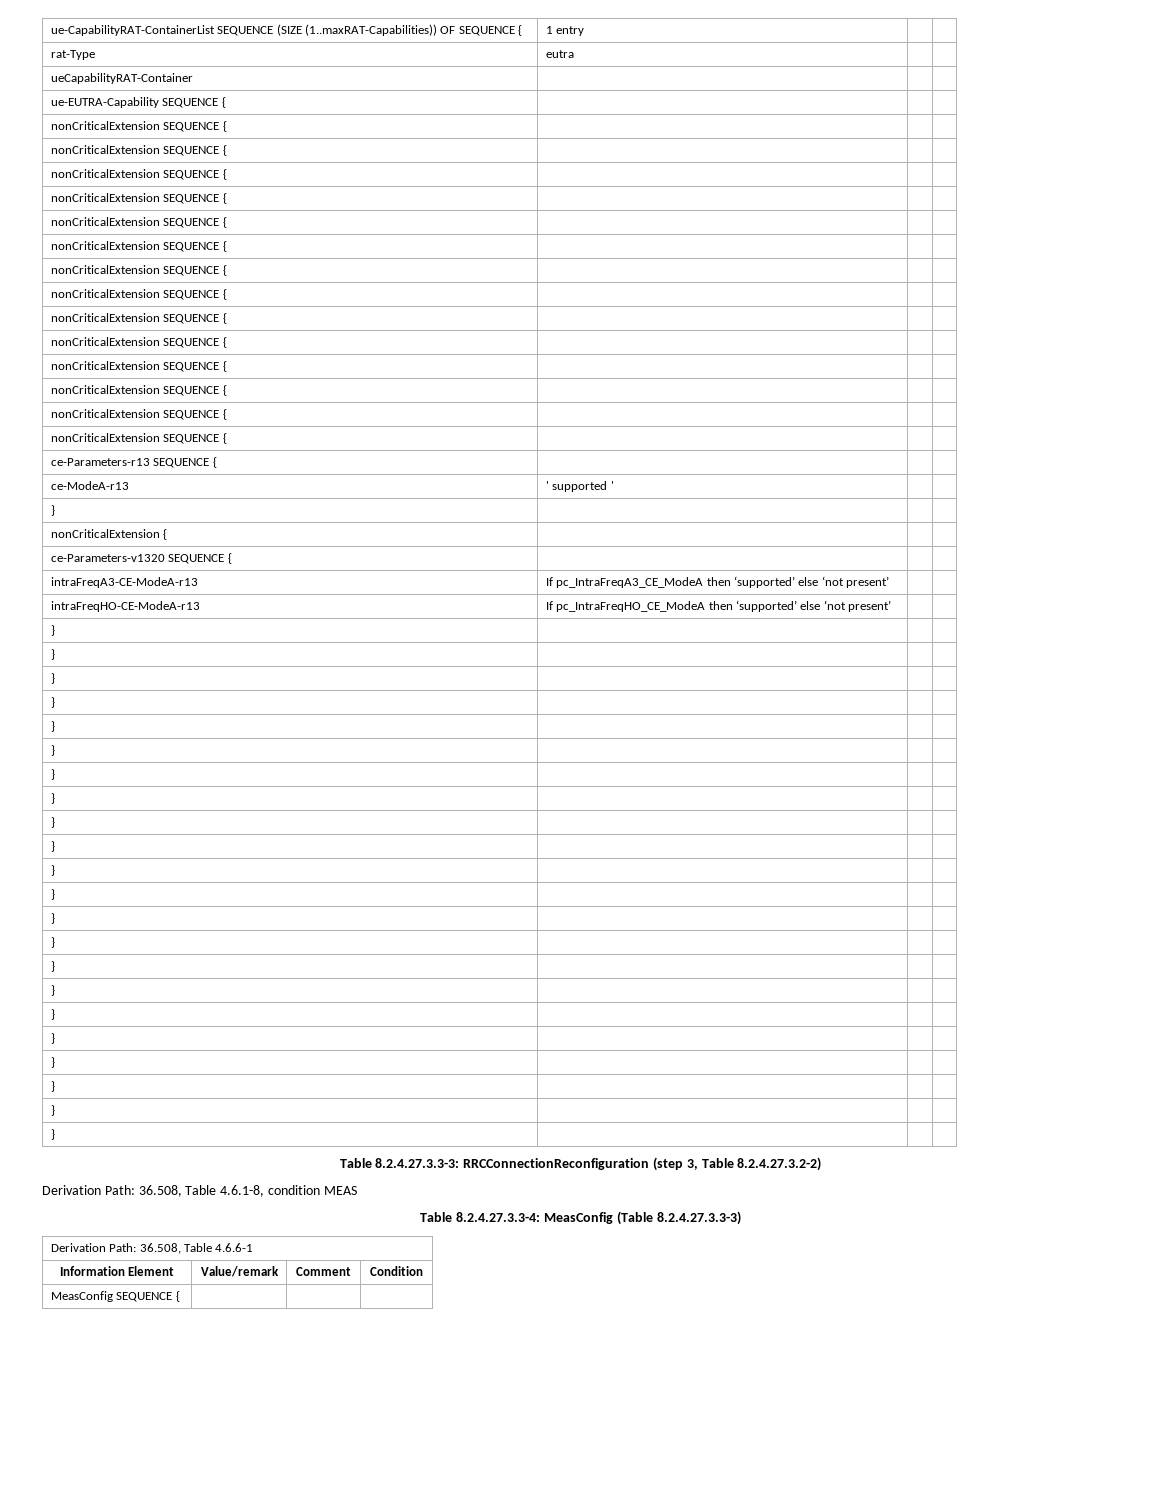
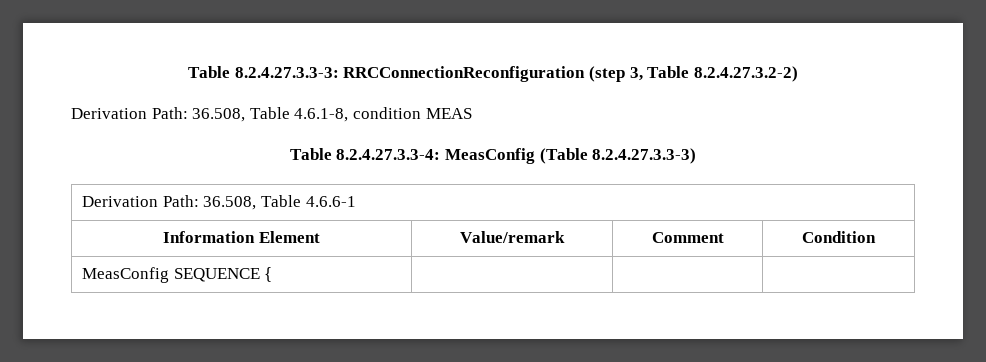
[50,24,523,36] [545,26,585,36] [50,50,95,60] [545,50,574,58] [50,73,193,84] [50,97,226,108] [50,121,227,132] [50,145,227,156] [50,169,227,180] [50,193,227,204] [50,217,227,228] [50,241,227,252] [50,265,227,276] [50,289,227,300] [50,313,227,324] [50,337,227,348] [50,361,227,372] [50,385,227,396] [50,409,227,420] [50,433,227,444] [50,457,217,468] [50,481,129,490] [545,481,614,492] [50,505,55,516] [50,529,168,540] [50,553,232,564] [50,577,198,588] [545,576,890,588] [50,601,200,612] [545,600,892,612] [50,625,55,636] [50,649,55,660] [50,673,55,684] [50,697,55,708] [50,721,55,732] [50,745,55,756] [50,769,55,780] [50,793,55,804] [50,817,55,828] [50,841,55,852] [50,865,55,876] [50,889,55,900] [50,913,55,924] [50,937,55,948] [50,961,55,972] [50,985,55,996] [50,1009,55,1020] [50,1033,55,1044] [50,1057,55,1068] [50,1081,55,1092] [50,1105,55,1116] [50,1129,55,1140] ue-CapabilityRAT-ContainerList SEQUENCE (SIZE (1..maxRAT-Capabilities)) OF SEQUENCE { | 1 entry | | // rat-Type | eutra | | // ueCapabilityRAT-Container | | | // ue-EUTRA-Capability SEQUENCE { | | | // nonCriticalExtension SEQUENCE { | | | // nonCriticalExtension SEQUENCE { | | | // nonCriticalExtension SEQUENCE { | | | // nonCriticalExtension SEQUENCE { | | | // nonCriticalExtension SEQUENCE { | | | // nonCriticalExtension SEQUENCE { | | | // nonCriticalExtension SEQUENCE { | | | // nonCriticalExtension SEQUENCE { | | | // nonCriticalExtension SEQUENCE { | | | // nonCriticalExtension SEQUENCE { | | | // nonCriticalExtension SEQUENCE { | | | // nonCriticalExtension SEQUENCE { | | | // nonCriticalExtension SEQUENCE { | | | // nonCriticalExtension SEQUENCE { | | | // ce-Parameters-r13 SEQUENCE { | | | // ce-ModeA-r13 | ' supported ' | | // } | | | // nonCriticalExtension { | | | // ce-Parameters-v1320 SEQUENCE { | | | // intraFreqA3-CE-ModeA-r13 | If pc_IntraFreqA3_CE_ModeA then ‘supported’ else ‘not present’ | | // intraFreqHO-CE-ModeA-r13 | If pc_IntraFreqHO_CE_ModeA then ‘supported’ else ‘not present’ | | // } | | | // } | | | // } | | | // } | | | // } | | | // } | | | // } | | | // } | | | // } | | | // } | | | // } | | | // } | | | // } | | | // } | | | // } | | | // } | | | // } | | | // } | | | // } | | | // } | | | // } | | | // } | | | // -> (188, 72) none

